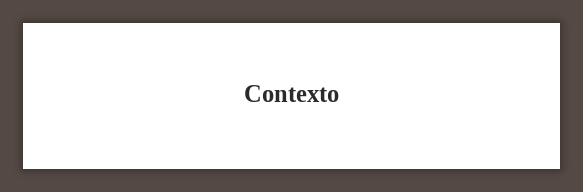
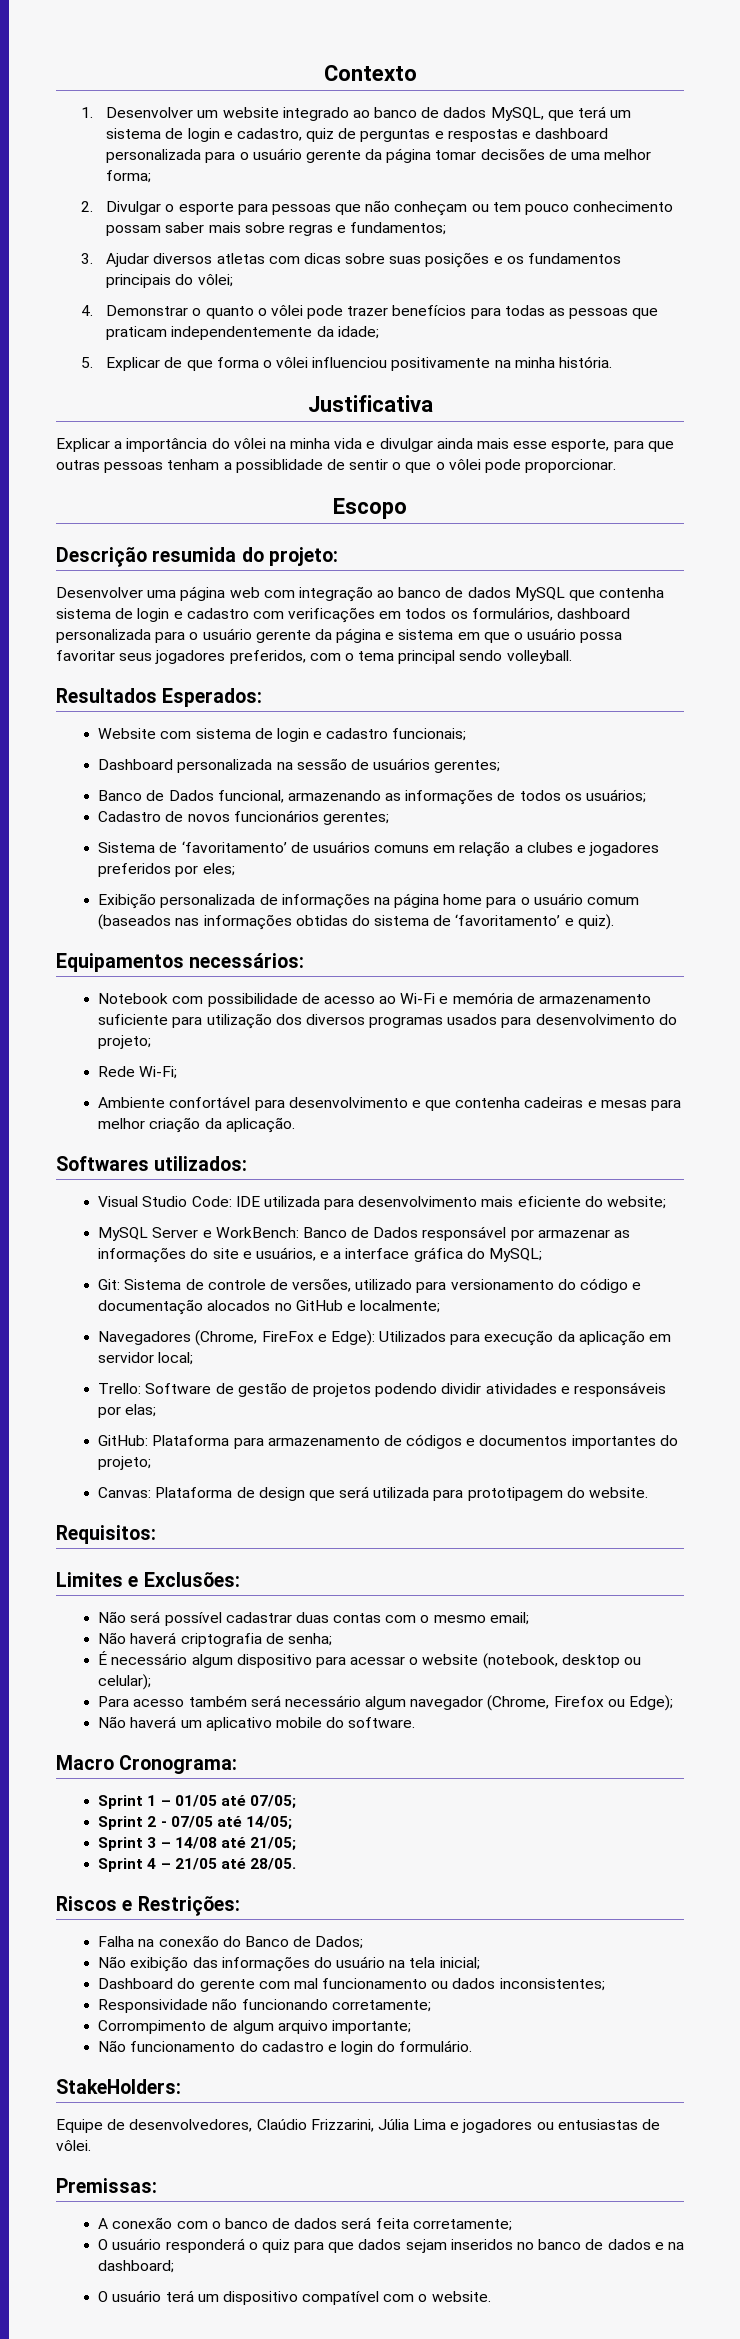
(339, 93) none -> [81,106,632,121] [106,128,609,142] [106,148,652,163] [106,170,152,183] [81,200,674,216] [106,222,447,236] [81,252,621,268] [106,274,233,288] [81,305,659,319] [106,326,379,340] [81,356,612,371] [307,395,433,412] [56,438,674,452] [56,459,617,473] [333,498,407,519] [56,547,338,567] [56,586,665,602] [56,607,631,623] [56,628,623,643] [56,650,572,664] [56,688,263,707] [98,728,467,742] [98,758,501,773] [98,789,646,805] [98,810,389,825] [98,841,660,857] [98,863,235,877] [98,893,639,909] [98,914,614,930] [56,953,305,972] [98,992,651,1007] [98,1013,677,1029] [98,1035,152,1049] [98,1066,178,1079] [98,1096,681,1111] [98,1117,295,1133] [56,1156,248,1171] [98,1196,666,1210] [98,1226,630,1241] [98,1247,542,1263] [98,1278,642,1293] [98,1299,441,1315] [98,1330,671,1346] [98,1352,194,1365] [98,1382,666,1397] [98,1404,157,1418] [98,1434,678,1449] [98,1456,152,1470] [98,1486,648,1501] [56,1525,156,1544] [56,1572,240,1587] [98,1611,529,1626] [98,1632,332,1647] [98,1651,641,1669] [98,1674,152,1690] [98,1695,673,1711] [98,1716,416,1731] [56,1755,238,1774] [98,1795,297,1809] [98,1816,293,1830] [98,1837,297,1851] [98,1858,297,1872] [56,1896,240,1916] [98,1935,364,1949] [98,1956,480,1972] [98,1978,605,1992] [98,1998,431,2013] [98,2020,411,2034] [98,2040,473,2055] [56,2079,181,2094] [56,2119,661,2133] [56,2140,91,2151] [56,2178,157,2193] [98,2217,512,2231] [98,2238,684,2253] [98,2260,175,2273] [98,2290,491,2305] // 1. Desenvolver um website integrado ao banco de dados MySQL, que terá um sistema de login e cadastro, quiz de perguntas e respostas e dashboard personalizada para o usuário gerente da página tomar decisões de uma melhor forma; // 2. Divulgar o esporte para pessoas que não conheçam ou tem pouco conhecimento possam saber mais sobre regras e fundamentos; // 3. Ajudar diversos atletas com dicas sobre suas posições e os fundamentos principais do vôlei; // 4. Demonstrar o quanto o vôlei pode trazer benefícios para todas as pessoas que praticam independentemente da idade; // 5. Explicar de que forma o vôlei influenciou positivamente na minha história. // Justificativa // Explicar a importância do vôlei na minha vida e divulgar ainda mais esse esporte, para que outras pessoas tenham a possiblidade de sentir o que o vôlei pode proporcionar. // Escopo // Descrição resumida do projeto: // Desenvolver uma página web com integração ao banco de dados MySQL que contenha sistema de login e cadastro com verificações em todos os formulários, dashboard personalizada para o usuário gerente da página e sistema em que o usuário possa favoritar seus jogadores preferidos, com o tema principal sendo volleyball. // Resultados Esperados: // Website com sistema de login e cadastro funcionais; // Dashboard personalizada na sessão de usuários gerentes; // Banco de Dados funcional, armazenando as informações de todos os usuários; // Cadastro de novos funcionários gerentes; // Sistema de ‘favoritamento’ de usuários comuns em relação a clubes e jogadores preferidos por eles; // Exibição personalizada de informações na página home para o usuário comum (baseados nas informações obtidas do sistema de ‘favoritamento’ e quiz). // Equipamentos necessários: // Notebook com possibilidade de acesso ao Wi-Fi e memória de armazenamento suficiente para utilização dos diversos programas usados para desenvolvimento do projeto; // Rede Wi-Fi; // Ambiente confortável para desenvolvimento e que contenha cadeiras e mesas para melhor criação da aplicação. // Softwares utilizados: // Visual Studio Code: IDE utilizada para desenvolvimento mais eficiente do website; // MySQL Server e WorkBench: Banco de Dados responsável por armazenar as informações do site e usuários, e a interface gráfica do MySQL; // Git: Sistema de controle de versões, utilizado para versionamento do código e documentação alocados no GitHub e localmente; // Navegadores (Chrome, FireFox e Edge): Utilizados para execução da aplicação em servidor local; // Trello: Software de gestão de projetos podendo dividir atividades e responsáveis por elas; // GitHub: Plataforma para armazenamento de códigos e documentos importantes do projeto; // Canvas: Plataforma de design que será utilizada para prototipagem do website. // Requisitos: // Limites e Exclusões: // Não será possível cadastrar duas contas com o mesmo email; // Não haverá criptografia de senha; // É necessário algum dispositivo para acessar o website (notebook, desktop ou celular); // Para acesso também será necessário algum navegador (Chrome, Firefox ou Edge); // Não haverá um aplicativo mobile do software. // Macro Cronograma: // Sprint 1 – 01/05 até 07/05; // Sprint 2 - 07/05 até 14/05; // Sprint 3 – 14/08 até 21/05; // Sprint 4 – 21/05 até 28/05. // Riscos e Restrições: // Falha na conexão do Banco de Dados; // Não exibição das informações do usuário na tela inicial; // Dashboard do gerente com mal funcionamento ou dados inconsistentes; // Responsividade não funcionando corretamente; // Corrompimento de algum arquivo importante; // Não funcionamento do cadastro e login do formulário. // StakeHolders: // Equipe de desenvolvedores, Claúdio Frizzarini, Júlia Lima e jogadores ou entusiastas de vôlei. // Premissas: // A conexão com o banco de dados será feita corretamente; // O usuário responderá o quiz para que dados sejam inseridos no banco de dados e na dashboard; // O usuário terá um dispositivo compatível com o website.

